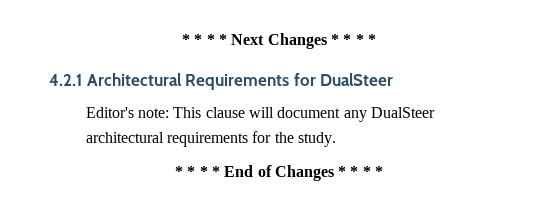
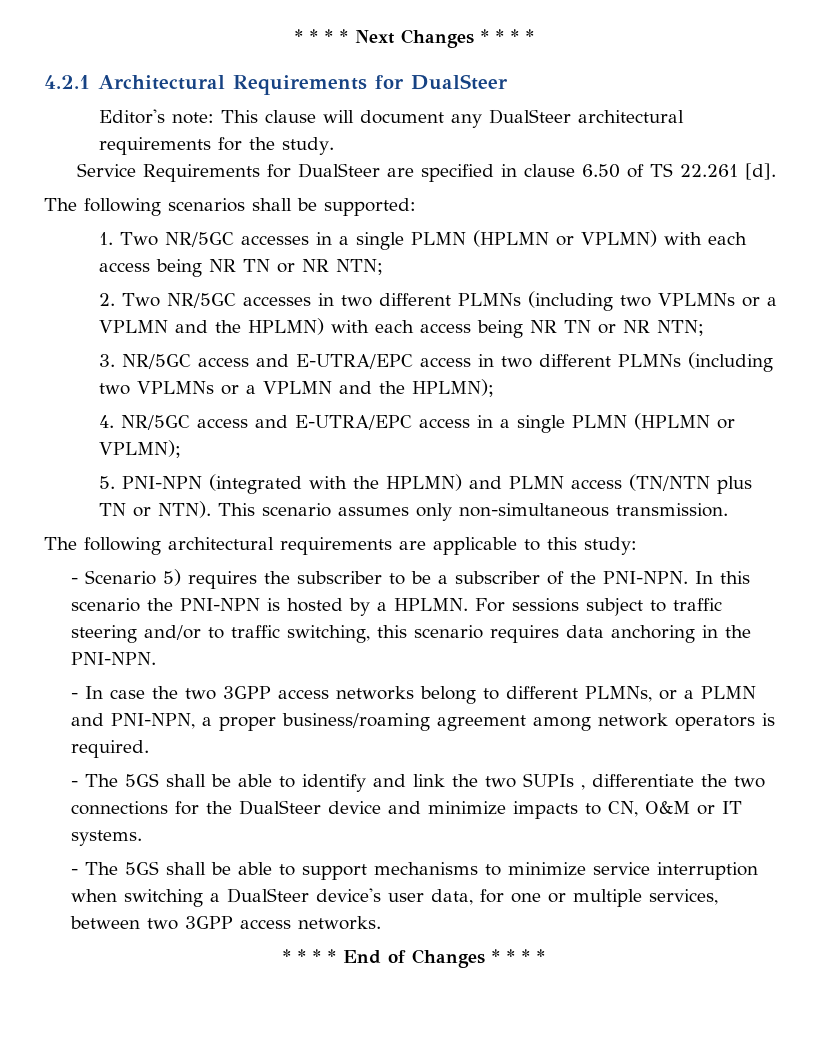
(337, 139) none -> [76,163,776,182] [44,198,416,216] [98,230,747,250] [98,259,383,277] [98,291,777,311] [98,318,704,338] [98,352,773,372] [98,379,494,397] [98,413,735,433] [98,440,181,458] [98,474,752,494] [98,501,728,521] [44,537,637,555] [71,569,751,589] [71,598,723,616] [71,625,752,643] [71,652,157,665] [71,686,757,704] [71,713,776,731] [71,740,150,758] [71,773,766,792] [71,800,743,819] [71,830,143,846] [71,861,759,880] [71,888,719,907] [70,916,382,930] // Service Requirements for DualSteer are specified in clause 6.50 of TS 22.261 [d]. // The following scenarios shall be supported: // 1. Two NR/5GC accesses in a single PLMN (HPLMN or VPLMN) with each access being NR TN or NR NTN; // 2. Two NR/5GC accesses in two different PLMNs (including two VPLMNs or a VPLMN and the HPLMN) with each access being NR TN or NR NTN; // 3. NR/5GC access and E-UTRA/EPC access in two different PLMNs (including two VPLMNs or a VPLMN and the HPLMN); // 4. NR/5GC access and E-UTRA/EPC access in a single PLMN (HPLMN or VPLMN); // 5. PNI-NPN (integrated with the HPLMN) and PLMN access (TN/NTN plus TN or NTN). This scenario assumes only non-simultaneous transmission. // The following architectural requirements are applicable to this study: // - Scenario 5) requires the subscriber to be a subscriber of the PNI-NPN. In this scenario the PNI-NPN is hosted by a HPLMN. For sessions subject to traffic steering and/or to traffic switching, this scenario requires data anchoring in the PNI-NPN. // - In case the two 3GPP access networks belong to different PLMNs, or a PLMN and PNI-NPN, a proper business/roaming agreement among network operators is required. // - The 5GS shall be able to identify and link the two SUPIs , differentiate the two connections for the DualSteer device and minimize impacts to CN, O&M or IT systems. // - The 5GS shall be able to support mechanisms to minimize service interruption when switching a DualSteer device's user data, for one or multiple services, between two 3GPP access networks.

